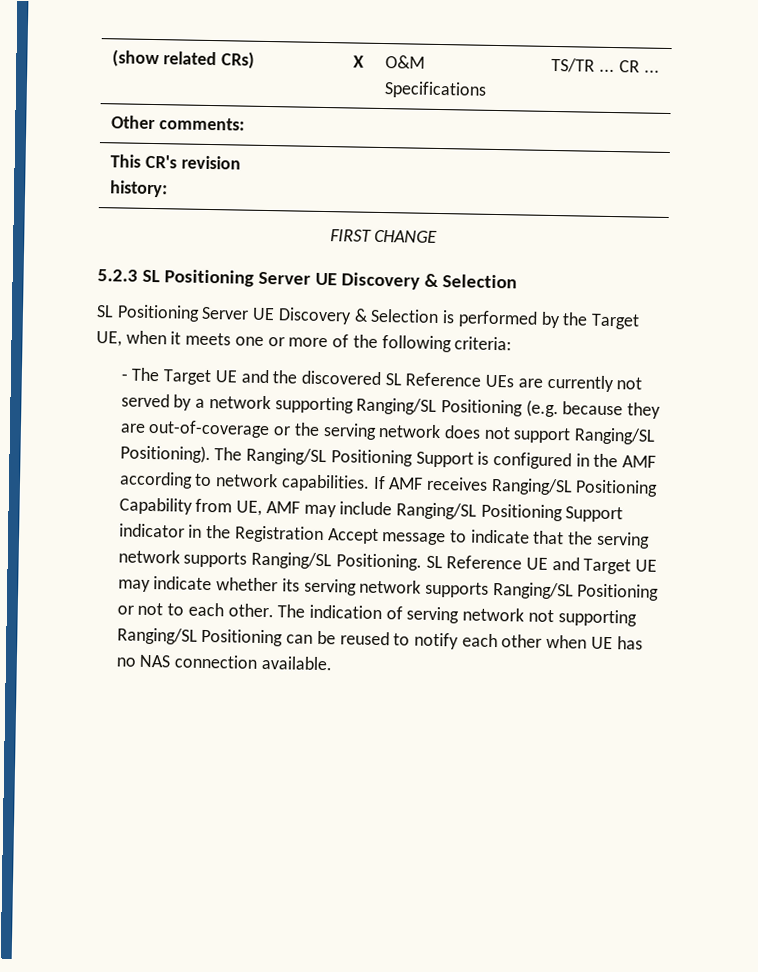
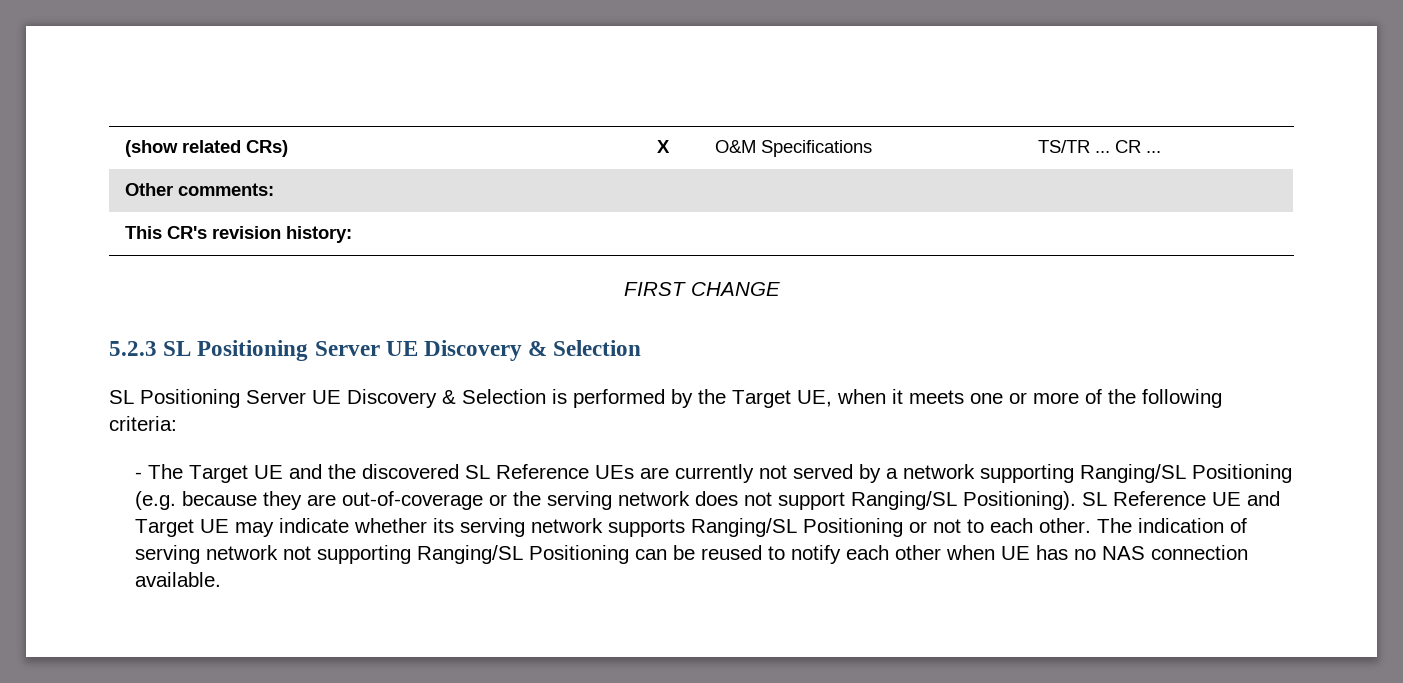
[214,447,657,470] [118,471,659,497] [118,497,624,523] [118,523,650,549] [117,549,422,571] The Ranging/SL Positioning Support is configured in the AMF according to network capabilities. If AMF receives Ranging/SL Positioning Capability from UE, AMF may include Ranging/SL Positioning Support indicator in the Registration Accept message to indicate that the serving network supports Ranging/SL Positioning. -> (1077, 500) none

